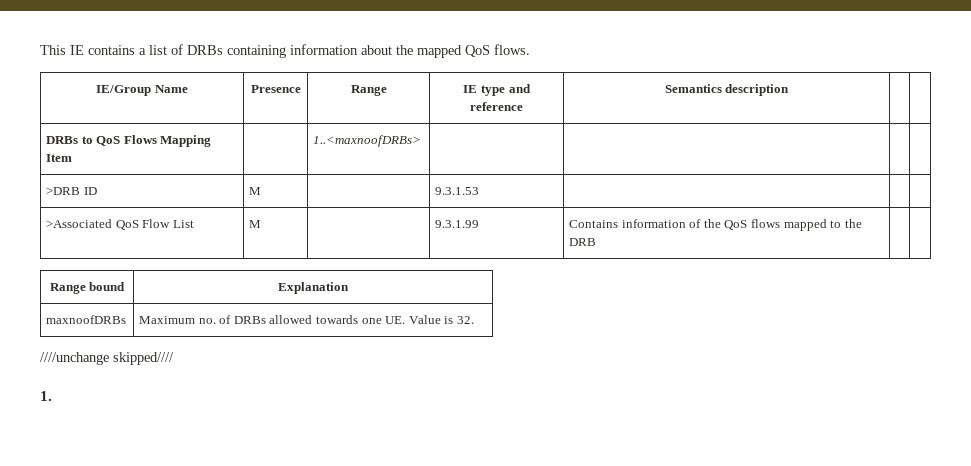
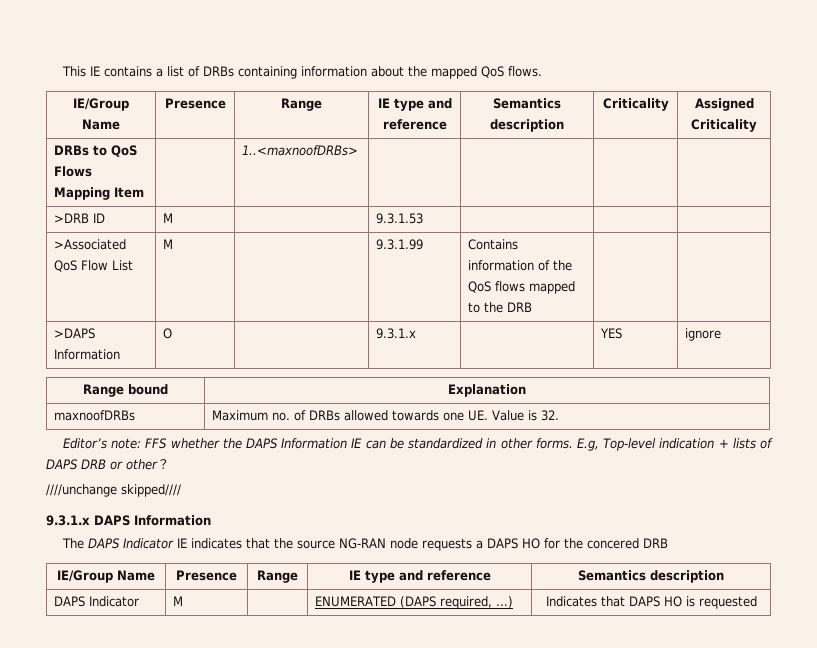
(790, 90) | -> [602,98,669,111] [694,98,754,111] [691,119,757,132] Criticality | Assigned Criticality
(597, 242) none -> [54,328,96,339] [54,349,121,360] [163,328,173,339] [376,328,417,339] [600,328,623,339] [685,328,722,341] // >DAPS Information | O | | 9.3.1.x | | YES | ignore
[40,352,174,365] [40,391,52,401] ////unchange skipped//// // 1. -> [62,438,774,451] [46,459,170,470] [46,484,181,497] [46,515,211,526] [61,538,668,551] [57,570,155,583] [176,570,237,581] [257,570,298,583] [348,570,491,583] [578,570,724,583] [54,596,140,607] [173,596,184,606] [315,596,514,609] [545,596,757,609] Editor’s note: FFS whether the DAPS Information IE can be standardized in other forms. E.g, Top-level indication + lists of DAPS DRB or other？ // ////unchange skipped//// // 9.3.1.x DAPS Information // The DAPS Indicator IE indicates that the source NG-RAN node requests a DAPS HO for the concered DRB // IE/Group Name | Presence | Range | IE type and reference | Semantics description // DAPS Indicator | M | | ENUMERATED (DAPS required, …) | Indicates that DAPS HO is requested

